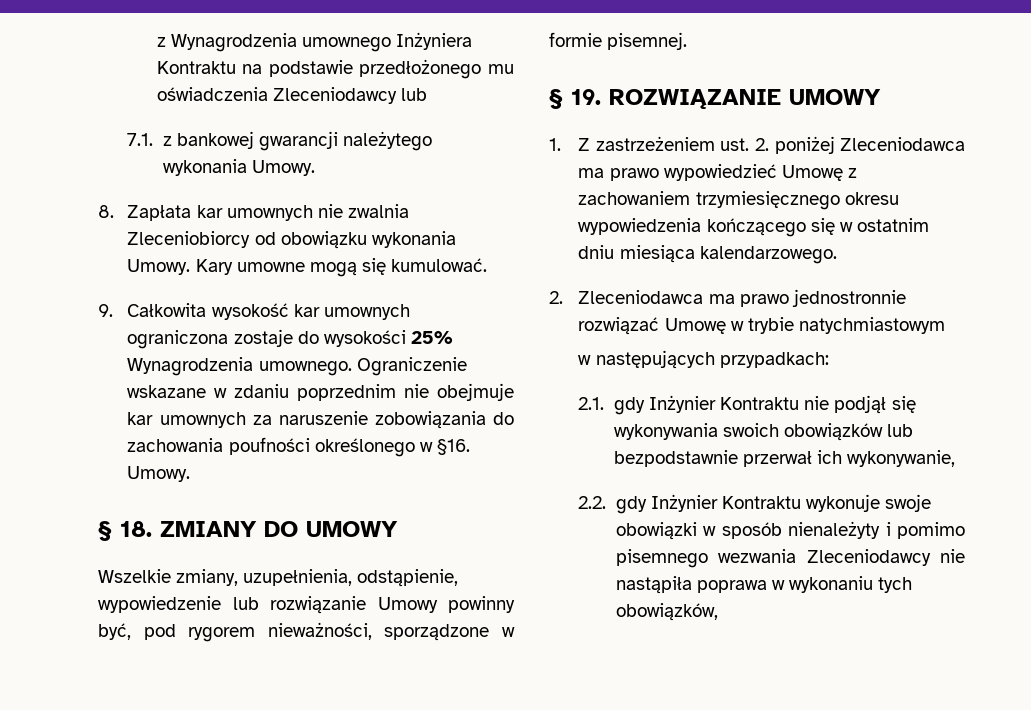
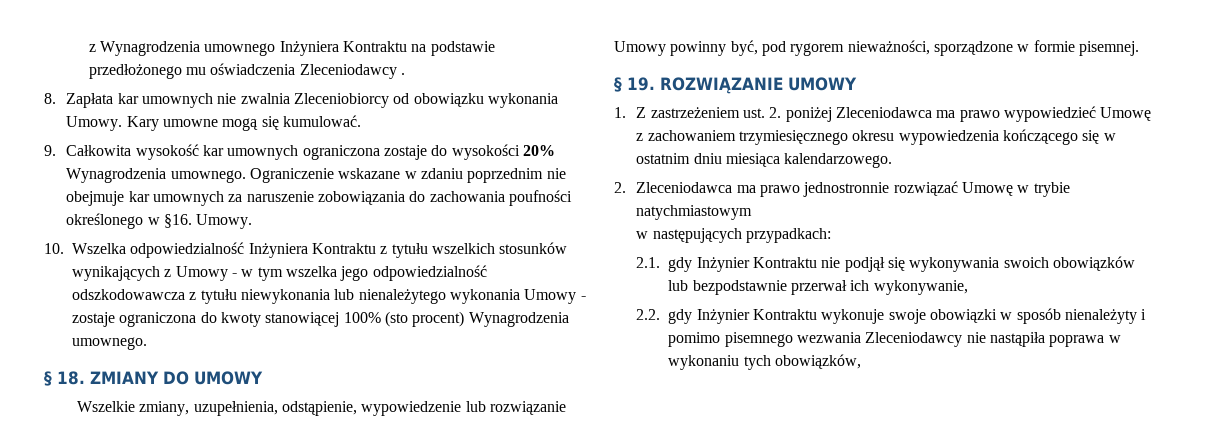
[401,88,428,101] [127,131,433,151] [162,159,316,176] lub // 7.1. z bankowej gwarancji należytego wykonania Umowy. -> [400,73,405,75] .
[410,331,453,344] 25% -> [522,145,555,156] 20%
(191, 474) none -> [44,242,568,258] [72,265,487,281] [72,289,586,304] [72,311,569,327] [72,337,147,350] // 10. Wszelka odpowiedzialność Inżyniera Kontraktu z tytułu wszelkich stosunków wynikających z Umowy - w tym wszelka jego odpowiedzialność odszkodowawcza z tytułu niewykonania lub nienależytego wykonania Umowy - zostaje ograniczona do kwoty stanowiącej 100% (sto procent) Wynagrodzenia umownego.

